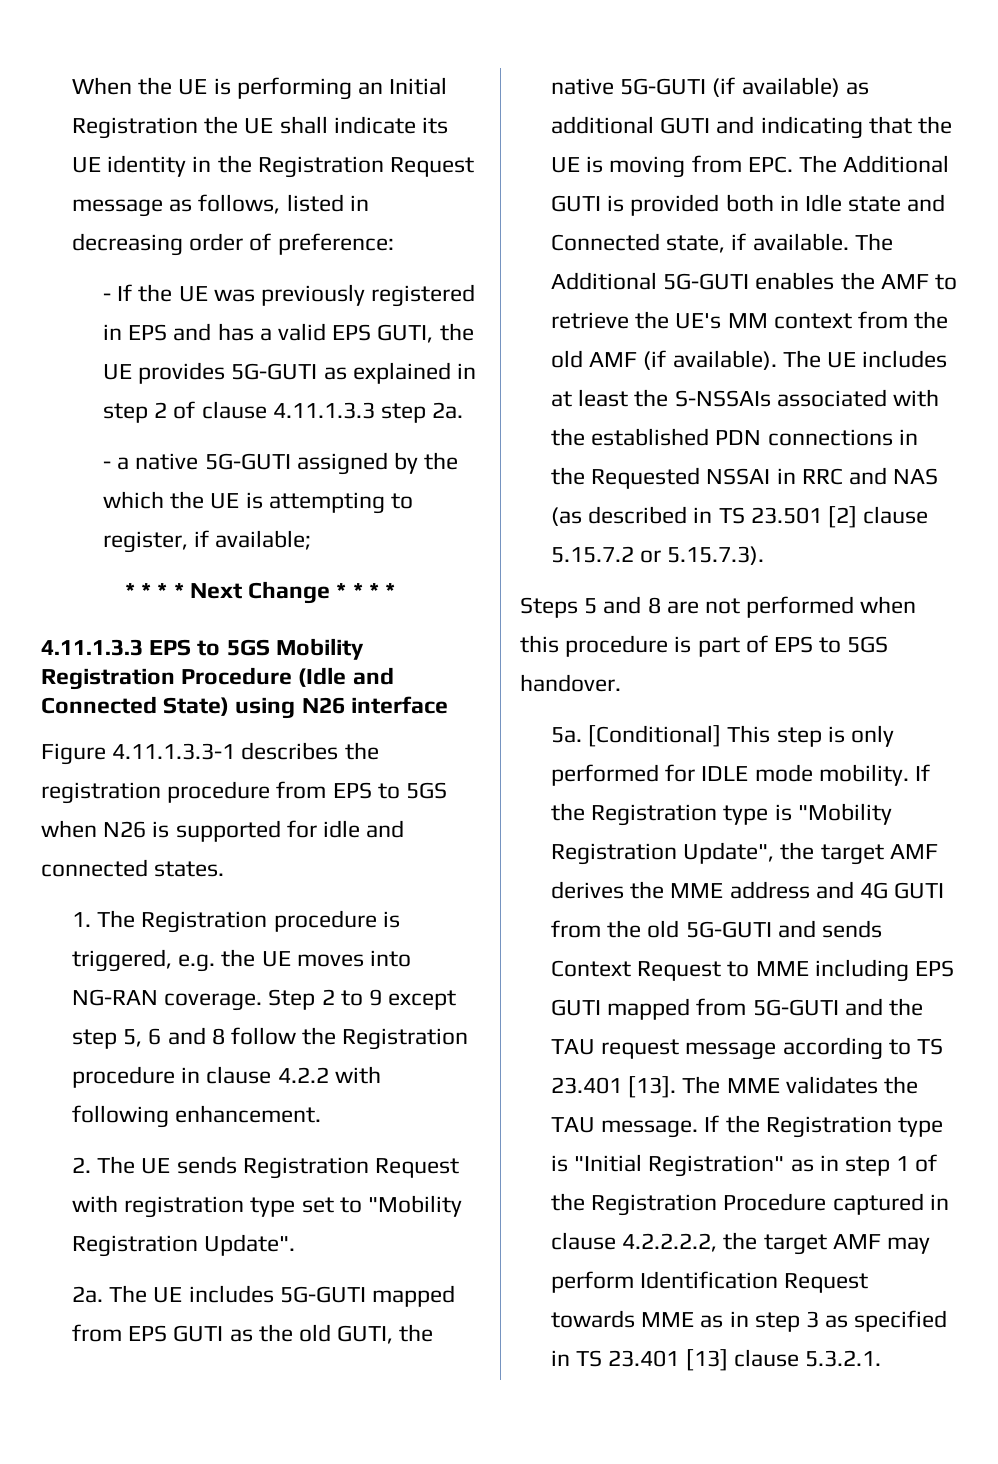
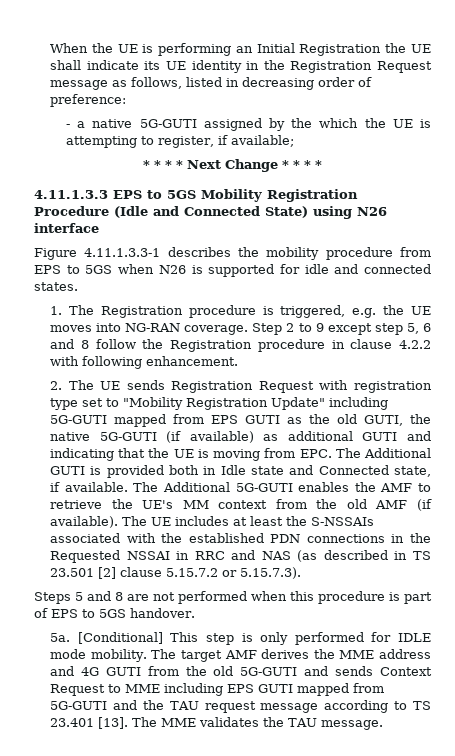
[102,284,476,307] [102,323,474,343] [102,362,476,384] [102,401,464,423] // - If the UE was previously registered in EPS and has a valid EPS GUTI, the UE provides 5G-GUTI as explained in step 2 of clause 4.11.1.3.3 step 2a. -> (127, 100) none
[41,782,161,804] registration -> [266,247,320,260] mobility
[204,1234,296,1256] [71,1285,274,1303] Update". // 2a. The UE includes -> [271,397,389,410] Update" including
[915,764,931,781] [550,803,892,826] [550,842,815,865] If the Registration type is "Mobility Registration Update", the -> [151,649,177,659] The
[704,1115,944,1138] [550,1154,938,1177] [550,1193,949,1216] [550,1232,931,1255] [550,1271,869,1293] [550,1310,948,1332] [550,1349,882,1371] If the Registration type is "Initial Registration" as in step 1 of the Registration Procedure captured in clause 4.2.2.2.2, the target AMF may perform Identification Request towards MME as in step 3 as specified in TS 23.401 [13] clause 5.3.2.1. -> (384, 725) none

